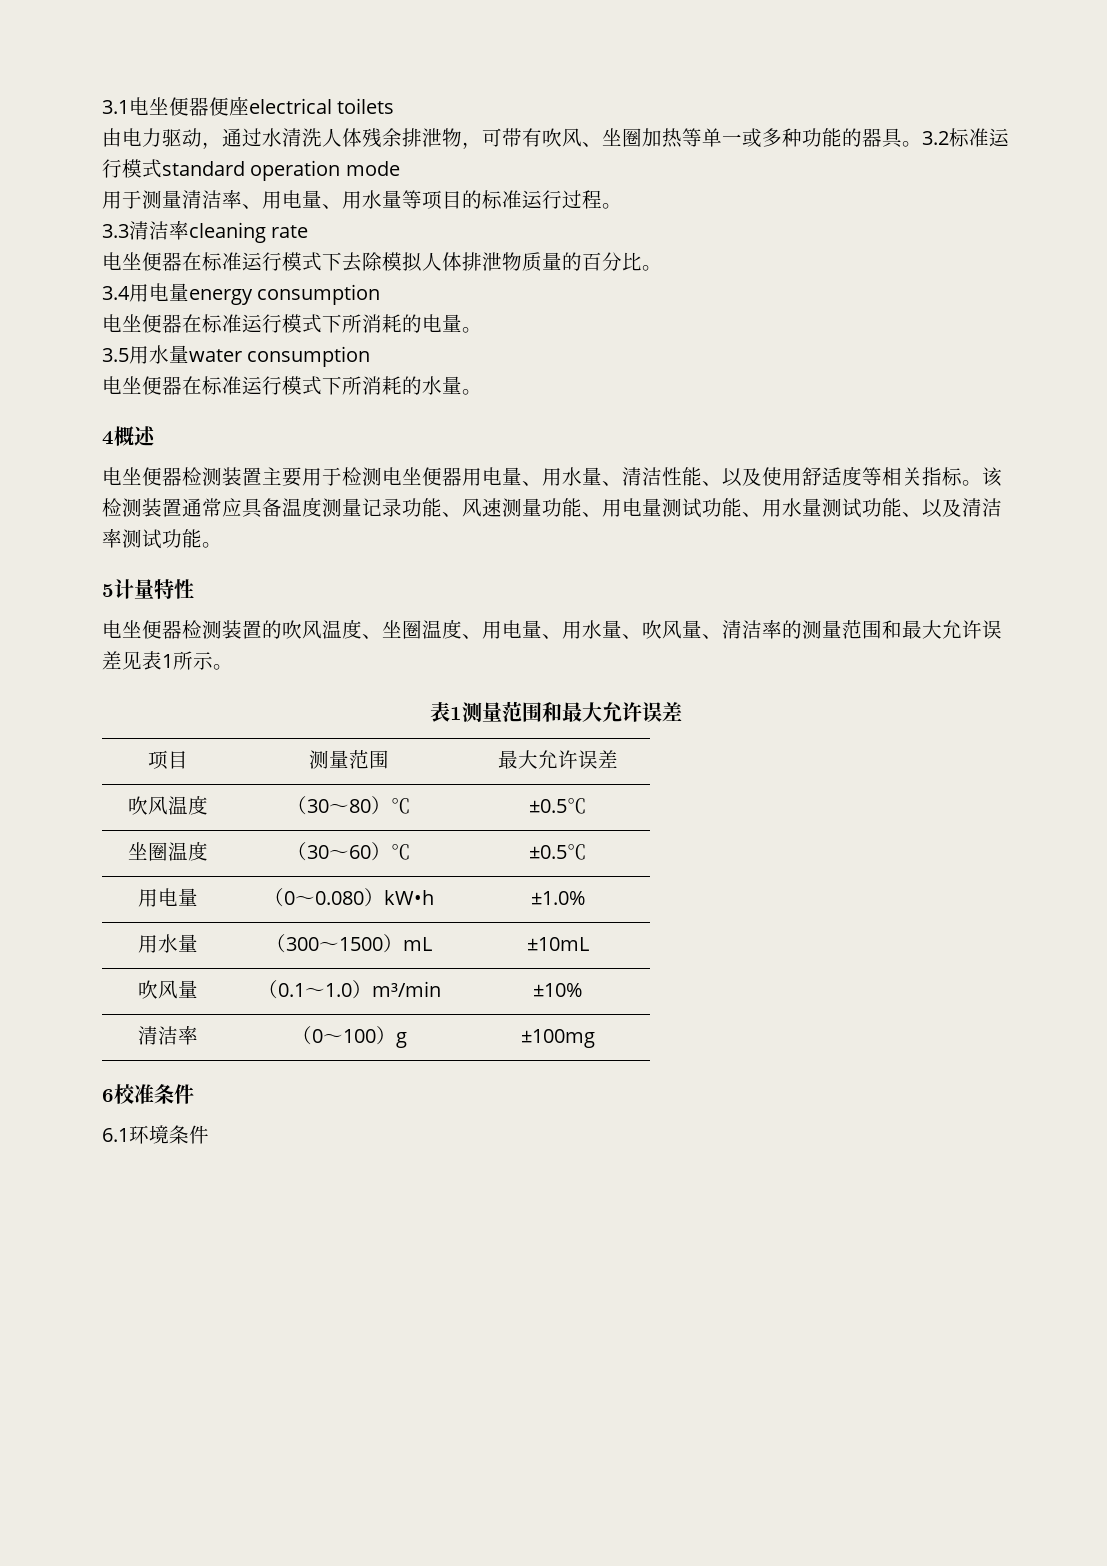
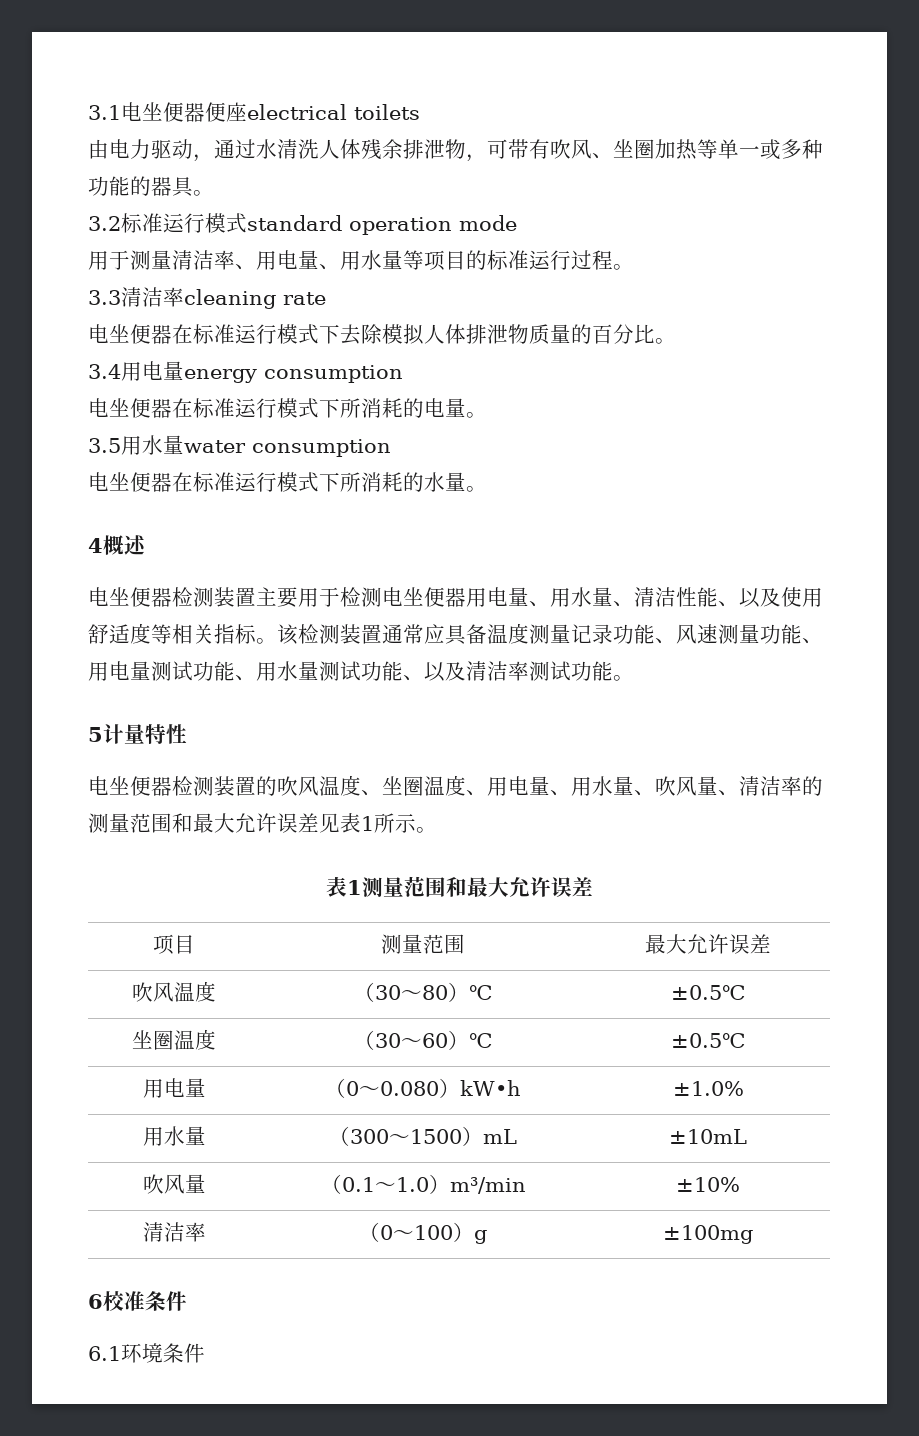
(922, 144) none -> (214, 193) //

